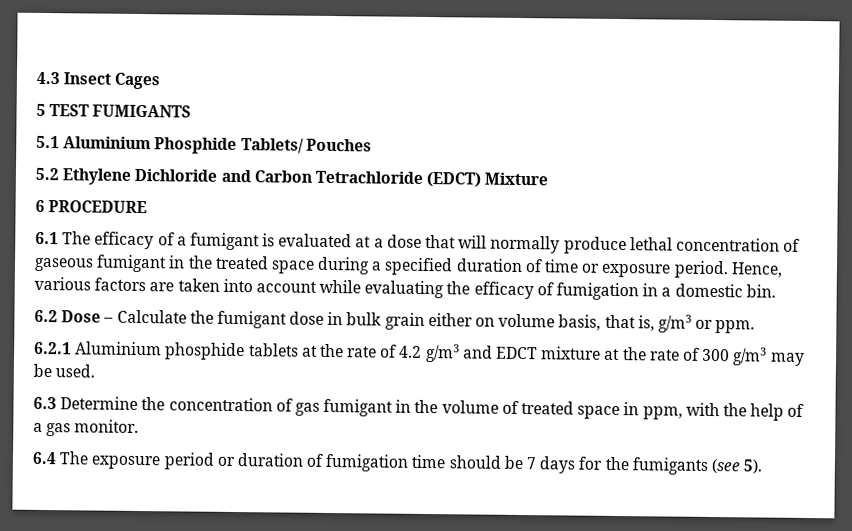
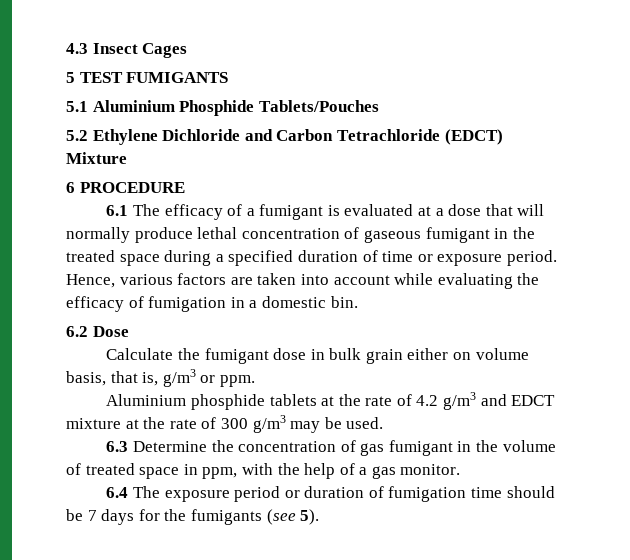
[240,138,372,154] Tablets/ Pouches -> [258,100,379,112] Tablets/Pouches
[103,317,114,323] – -> (129, 331) //
[34,341,72,355] 6.2.1 -> (255, 381) none

